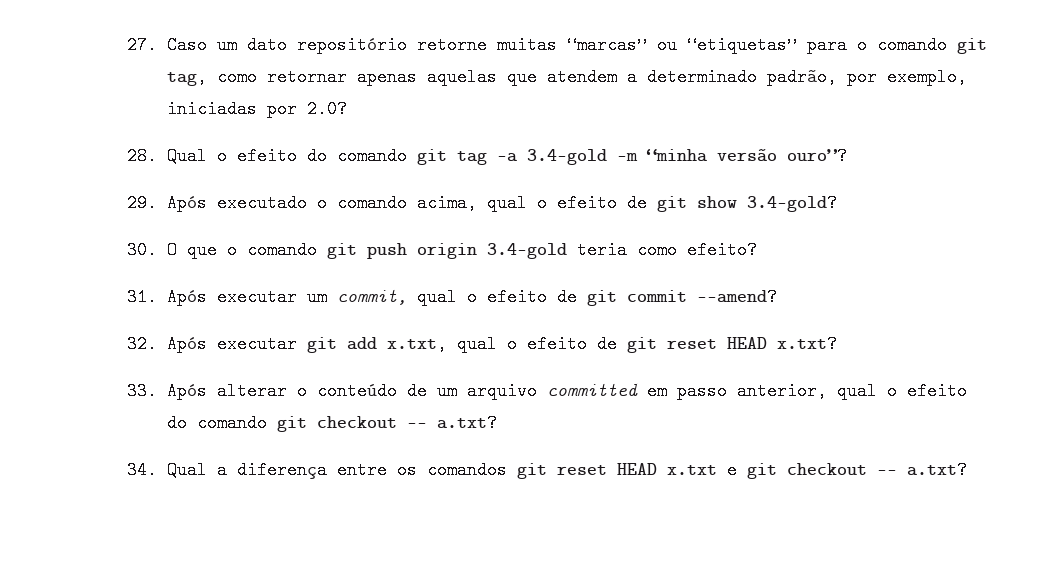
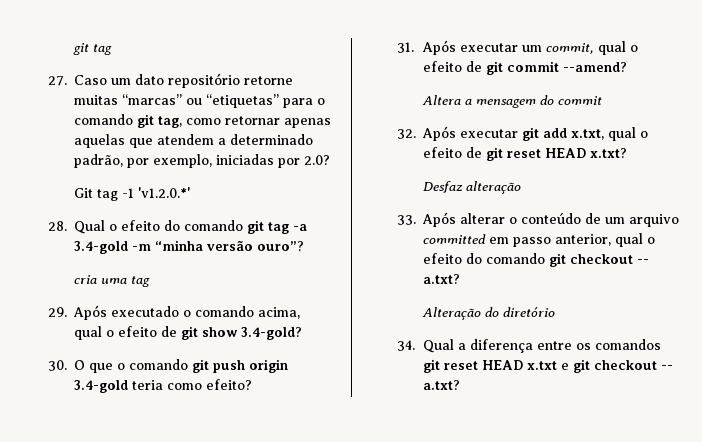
(127, 45) none -> [73,43,113,55] git tag //
(347, 109) none -> [74,187,191,201] // Git tag -1 'v1.2.0.*'
(847, 156) none -> [74,275,151,287] // cria uma tag
(777, 297) none -> [422,95,603,108] // Altera a mensagem do commit
(837, 344) none -> [423,181,522,194] // Desfaz alteração
(497, 423) none -> [422,307,556,320] // Alteração do diretório

